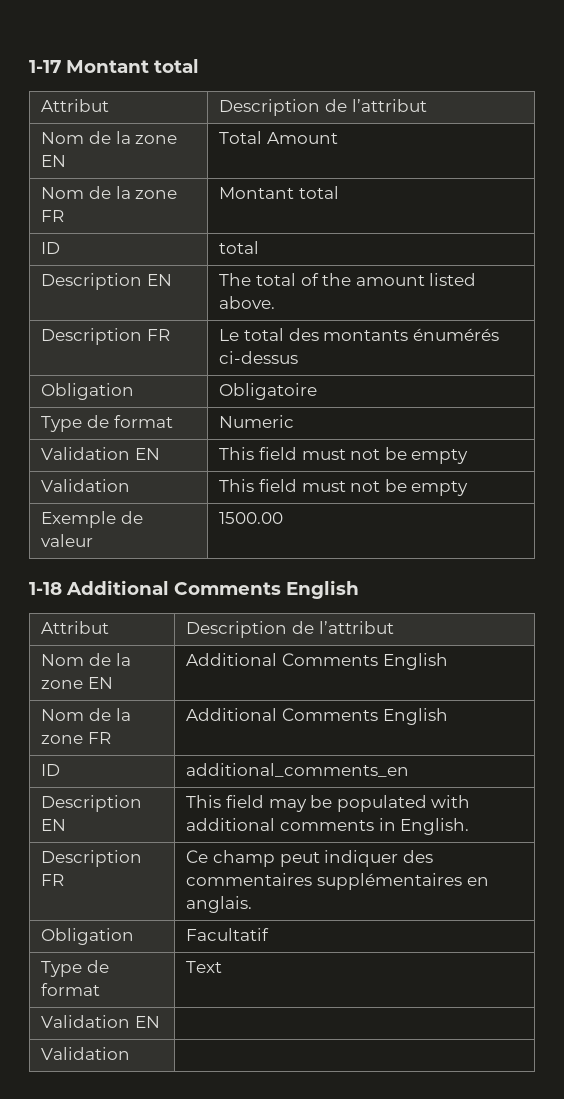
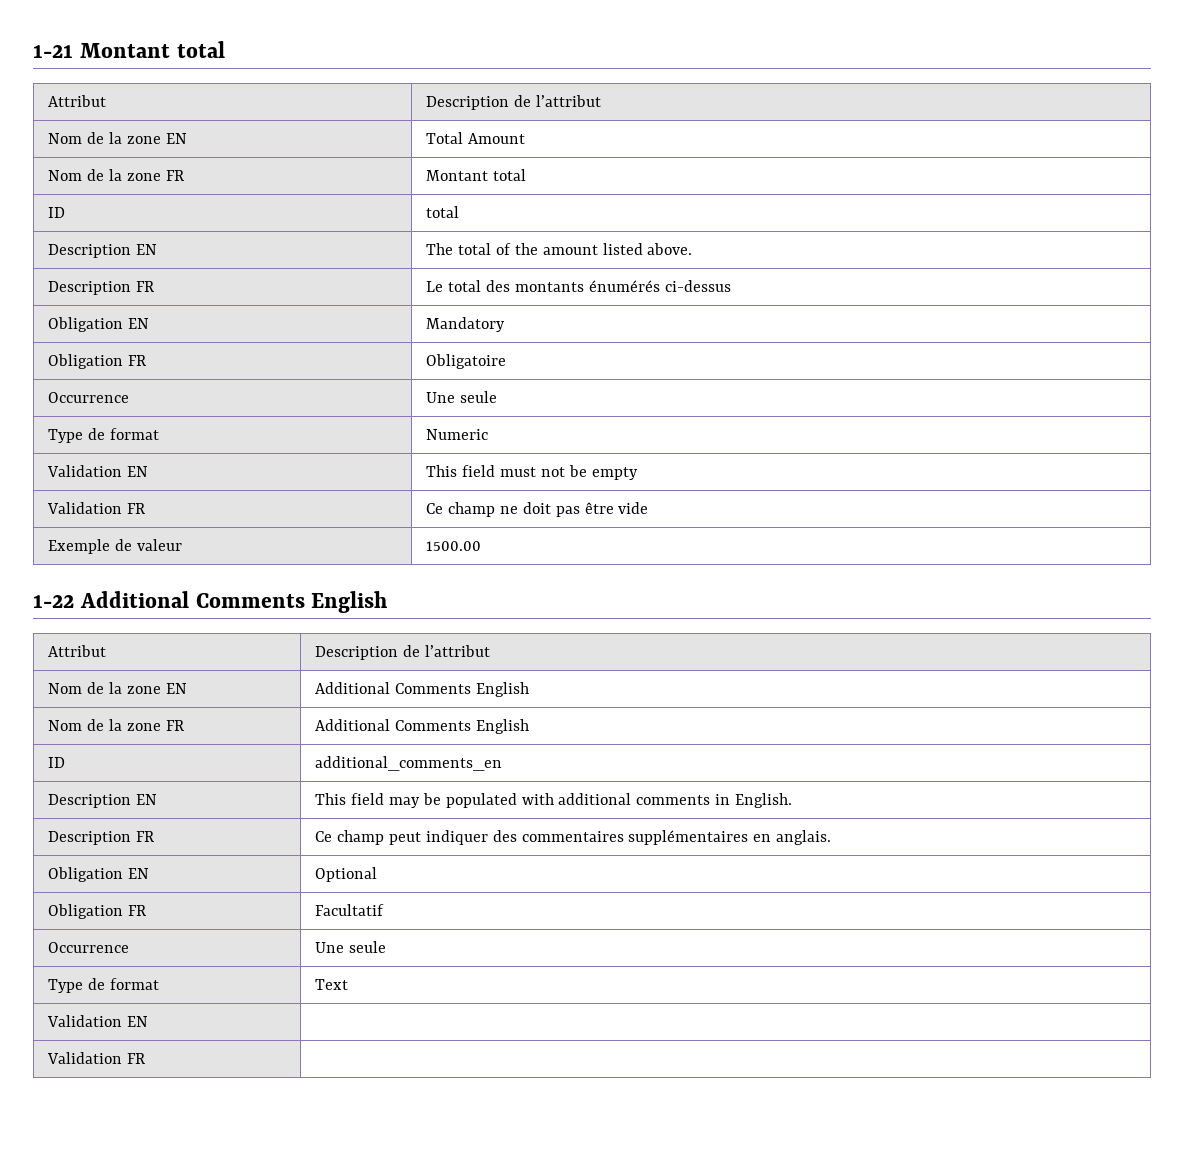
[29,60,61,73] 1-17 -> [33,45,73,58] 1-21
[219,383,318,400] | Obligatoire -> [128,318,150,329] [426,317,506,332] [48,354,147,369] [426,354,507,369] [48,392,130,403] [426,391,498,403] EN | Mandatory // Obligation FR | Obligatoire // Occurrence | Une seule
[219,479,469,496] | This field must not be empty -> [127,503,146,514] [426,502,649,517] FR | Ce champ ne doit pas être vide
[29,582,62,595] 1-18 -> [33,595,74,608] 1-22
[186,928,270,941] | Facultatif -> [128,868,150,879] [315,867,378,882] [48,904,147,919] [315,904,385,916] [48,942,130,953] [315,941,387,953] EN | Optional // Obligation FR | Facultatif // Occurrence | Une seule
(131, 1053) none -> [127,1053,146,1064] FR

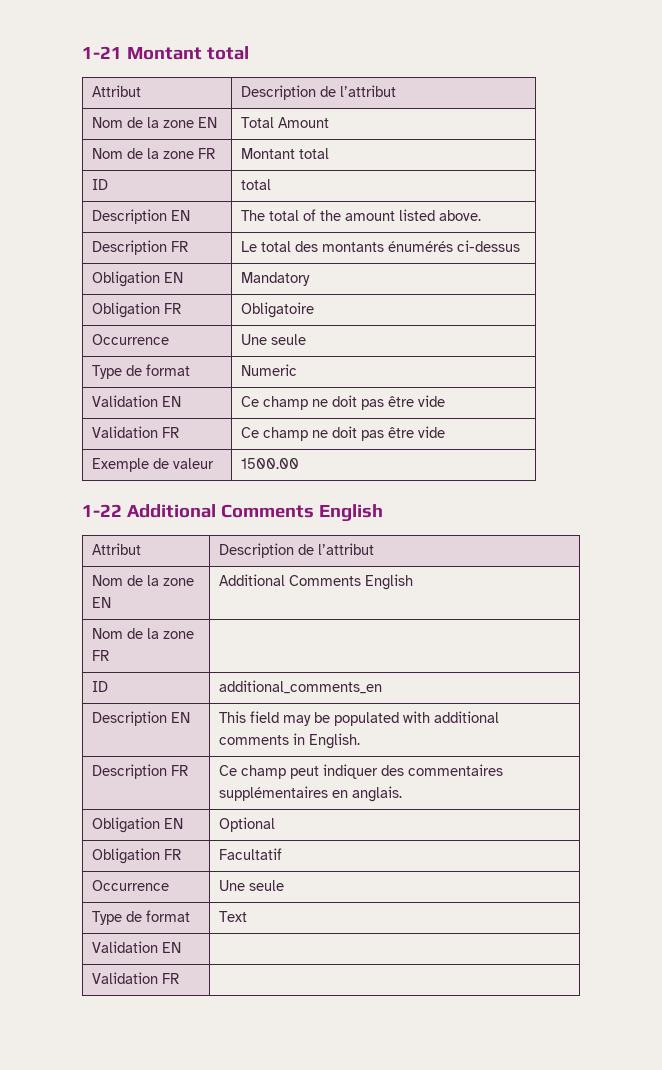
[426,465,638,480] This field must not be empty -> [240,395,445,410] Ce champ ne doit pas être vide
[315,719,529,734] Additional Comments English -> (109, 655) none

